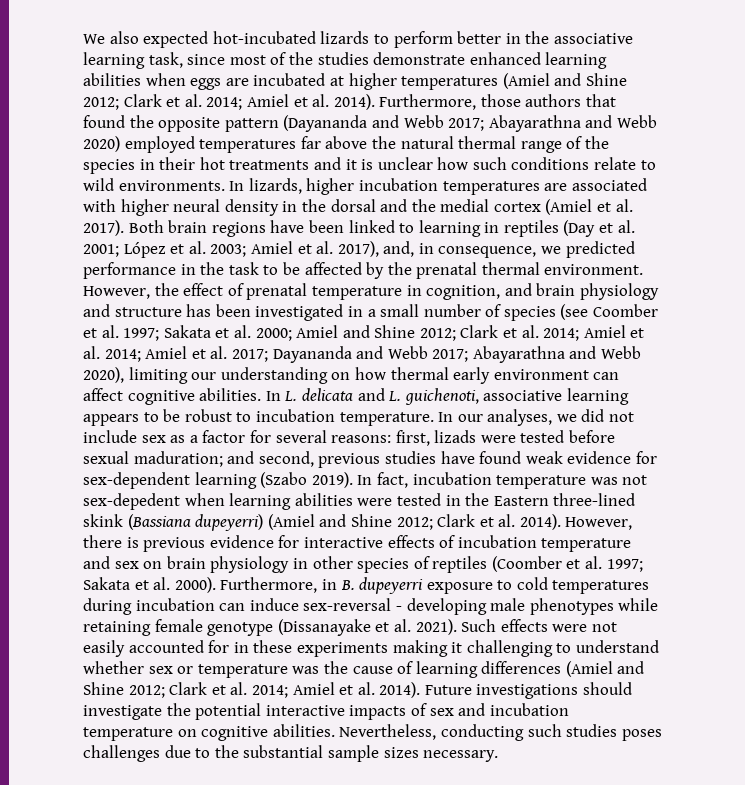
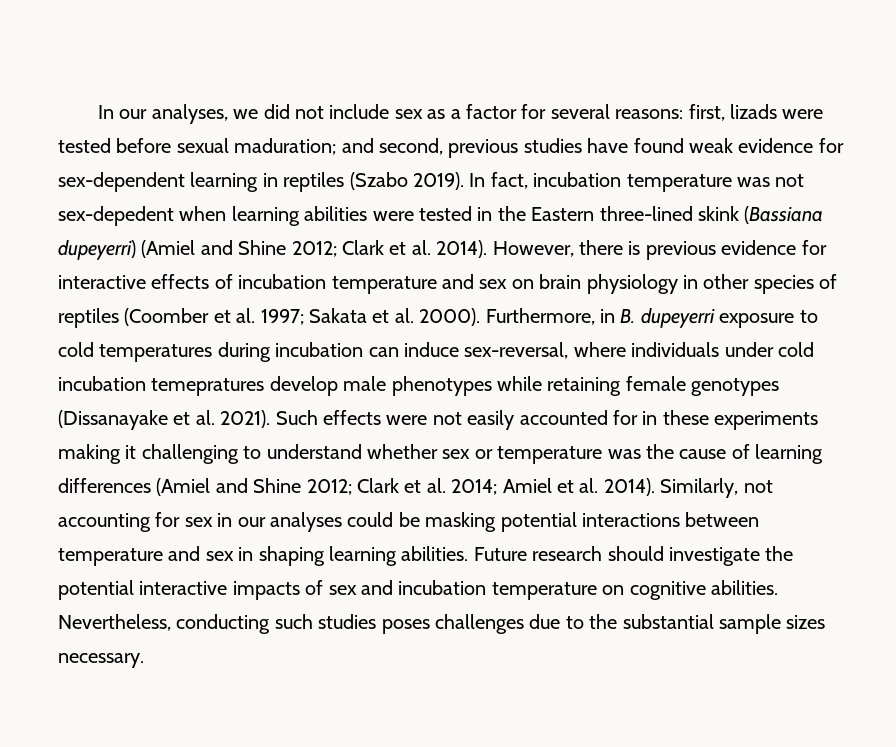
[83,31,633,48] [83,52,608,69] [83,73,627,90] [83,94,617,110] [83,115,657,132] [83,136,609,153] [83,157,656,174] [83,178,647,195] [83,199,633,216] [83,220,635,237] [83,241,635,258] [83,262,644,279] [83,283,659,300] [83,304,659,321] [83,325,645,341] [83,346,642,363] [83,367,620,384] [83,388,629,405] [83,409,434,426] We also expected hot-incubated lizards to perform better in the associative learning task, since most of the studies demonstrate enhanced learning abilities when eggs are incubated at higher temperatures (Amiel and Shine 2012; Clark et al. 2014; Amiel et al. 2014). Furthermore, those authors that found the opposite pattern (Dayananda and Webb 2017; Abayarathna and Webb 2020) employed temperatures far above the natural thermal range of the species in their hot treatments and it is unclear how such conditions relate to wild environments. In lizards, higher incubation temperatures are associated with higher neural density in the dorsal and the medial cortex (Amiel et al. 2017). Both brain regions have been linked to learning in reptiles (Day et al. 2001; López et al. 2003; Amiel et al. 2017), and, in consequence, we predicted performance in the task to be affected by the prenatal thermal environment. However, the effect of prenatal temperature in cognition, and brain physiology and structure has been investigated in a small number of species (see Coomber et al. 1997; Sakata et al. 2000; Amiel and Shine 2012; Clark et al. 2014; Amiel et al. 2014; Amiel et al. 2017; Dayananda and Webb 2017; Abayarathna and Webb 2020), limiting our understanding on how thermal early environment can affect cognitive abilities. In L. delicata and L. guichenoti, associative learning appears to be robust to incubation temperature. -> (98, 112) none
(257, 480) none -> [262,172,345,192] in reptiles
[303,598,487,615] sex-reversal - developing -> [464,342,814,359] [58,376,338,396] sex-reversal, where individuals under cold incubation temepratures develop
[207,622,274,636] genotype -> [691,378,780,396] genotypes
[424,684,579,699] Future investigations -> [660,478,773,498] [58,512,760,532] [58,546,603,566] Similarly, not accounting for sex in our analyses could be masking potential interactions between temperature and sex in shaping learning abilities. Future research

